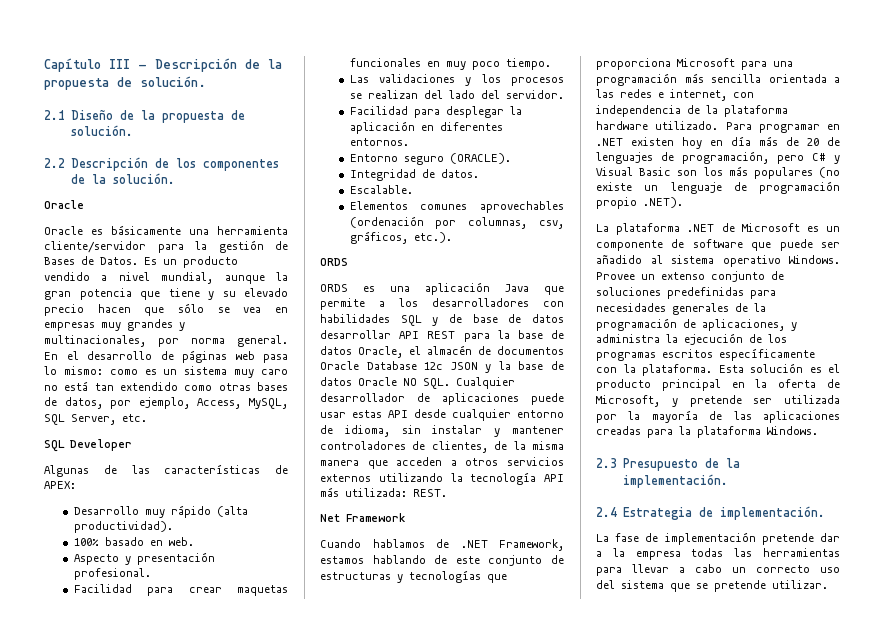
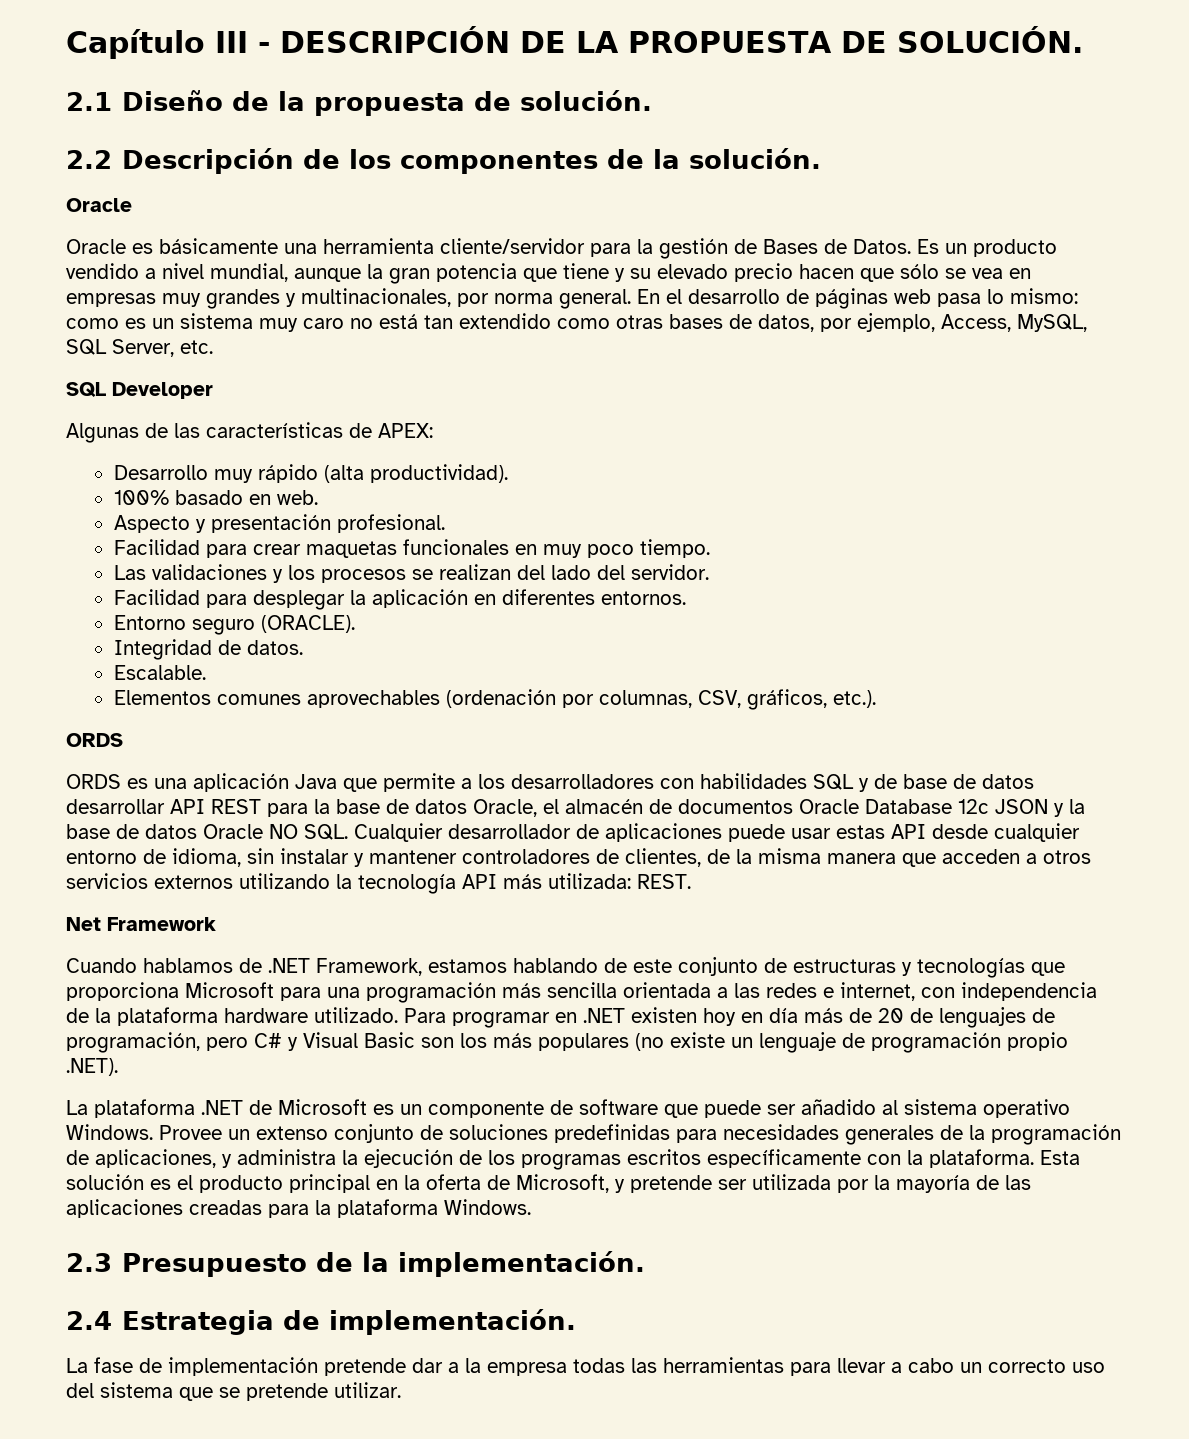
[155,58,282,72] [44,76,206,90] Descripción de la propuesta de solución. -> [280,26,1083,53] DESCRIPCIÓN DE LA PROPUESTA DE SOLUCIÓN.
[539,220,564,229] csv, -> [697,690,741,708] CSV,

